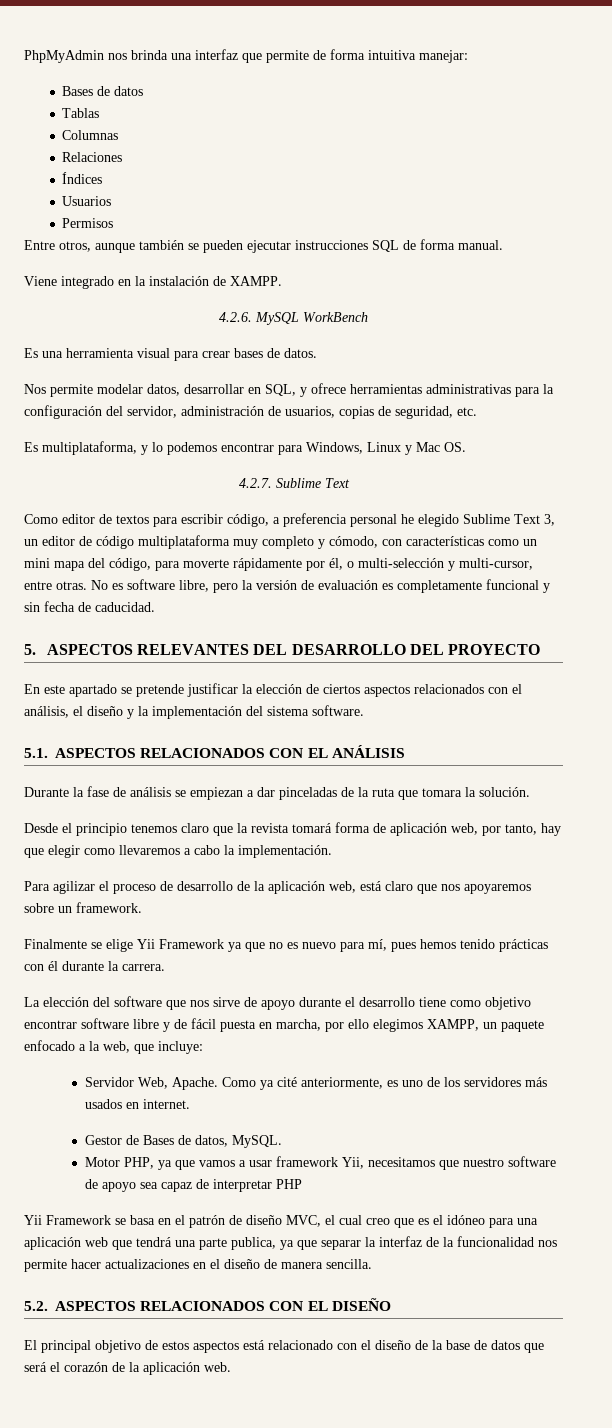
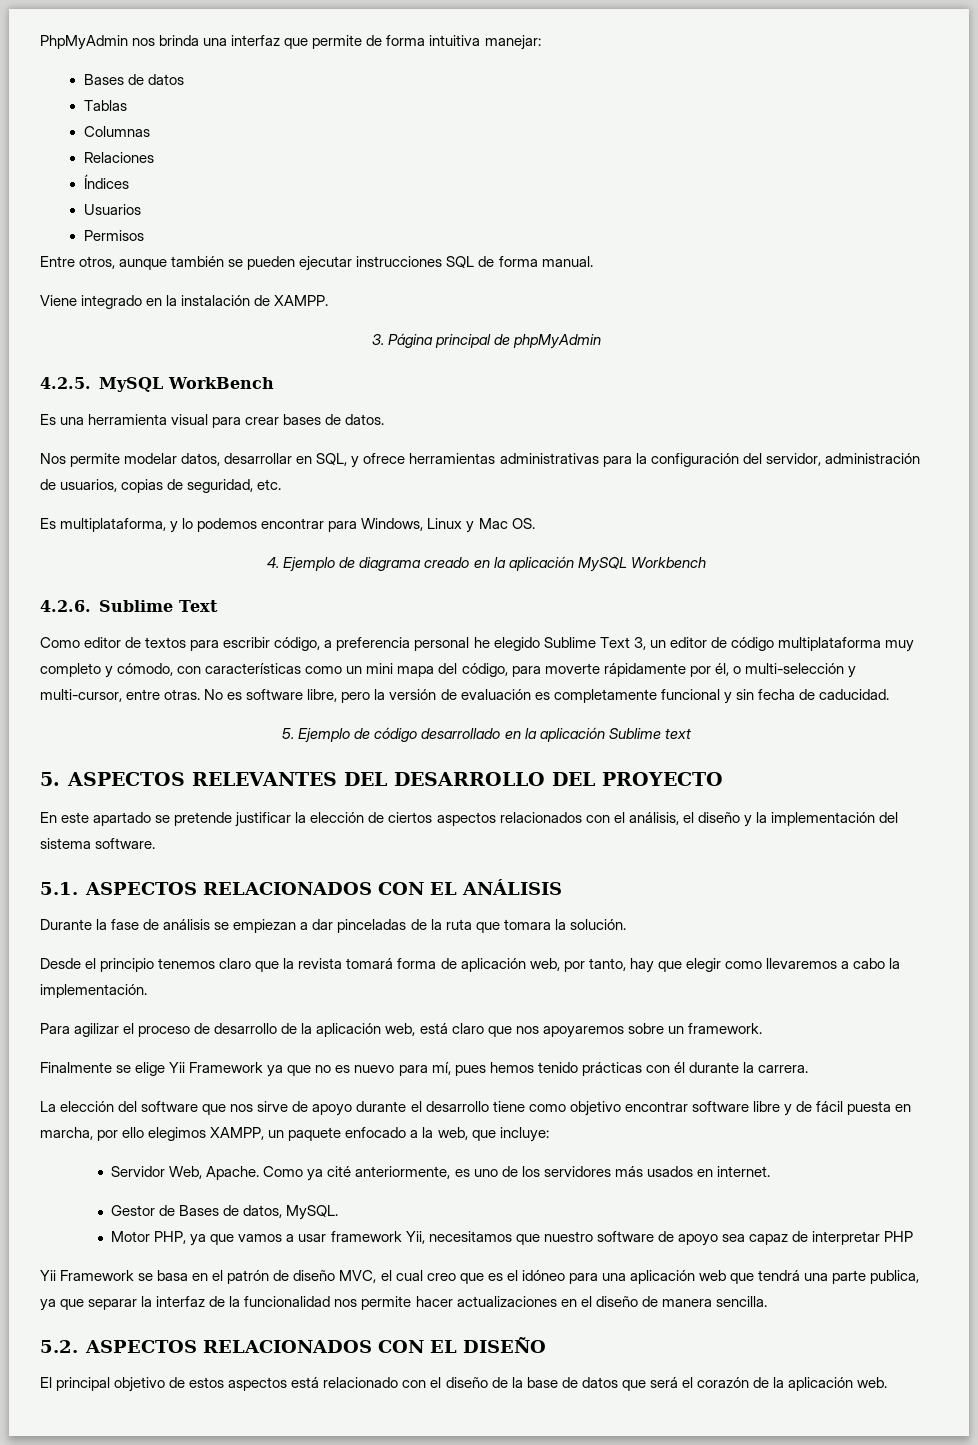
[219,312,252,322] 4.2.6. -> [371,333,602,349] [40,377,91,389] 3. Página principal de phpMyAdmin // 4.2.5.
[238,478,272,488] 4.2.7. -> [267,556,706,572] [40,600,91,612] 4. Ejemplo de diagrama creado en la aplicación MySQL Workbench // 4.2.6.
(155, 607) none -> [282,727,691,743] // 5. Ejemplo de código desarrollado en la aplicación Sublime text

